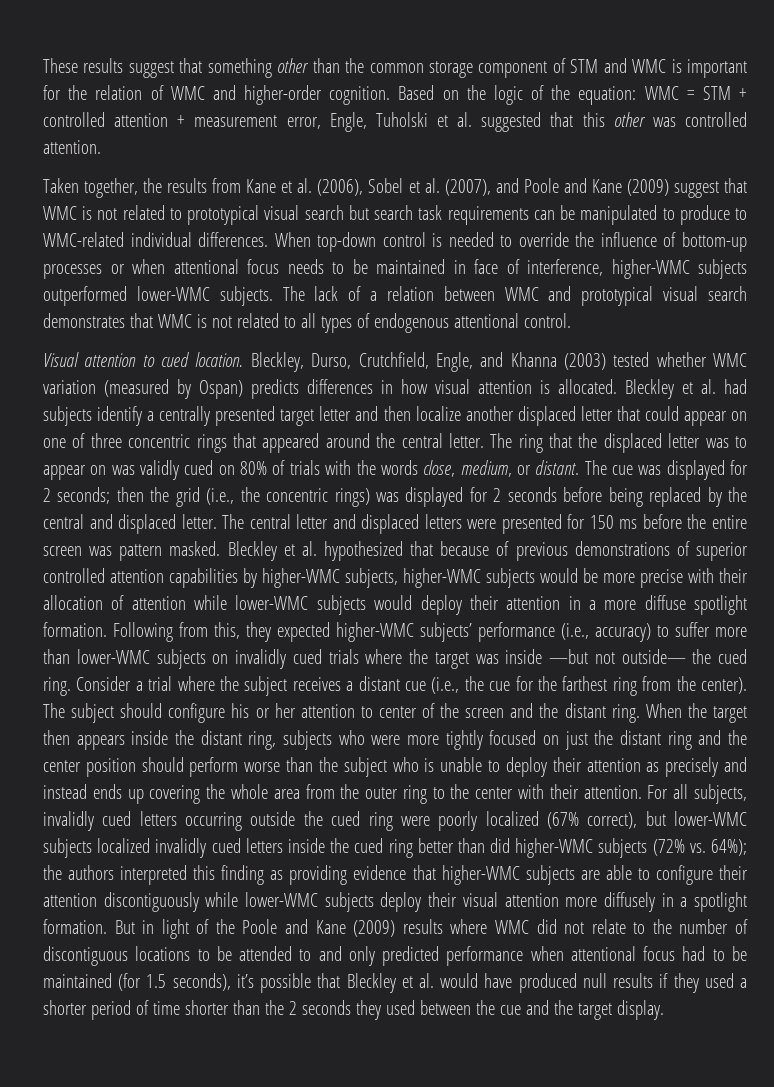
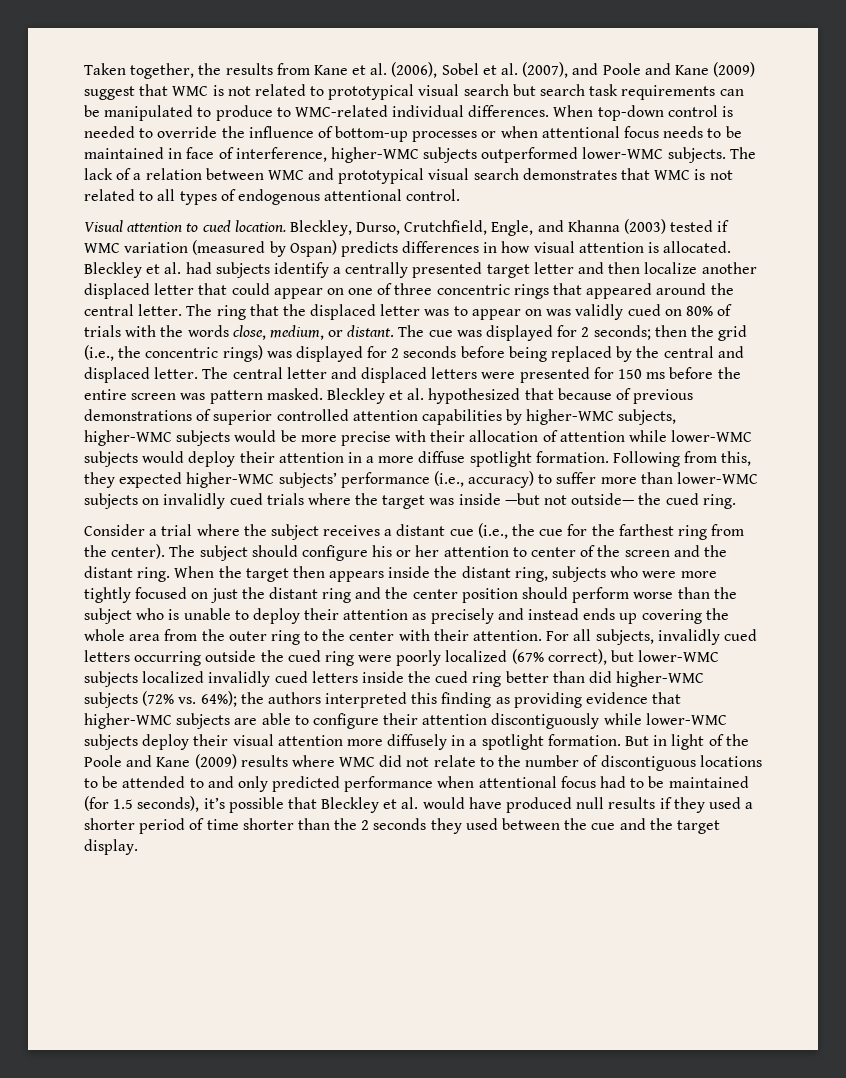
[43,58,747,78] [43,85,747,105] [43,112,747,132] [43,140,101,154] These results suggest that something other than the common storage component of STM and WMC is important for the relation of WMC and higher-order cognition. Based on the logic of the equation: WMC = STM + controlled attention + measurement error, Engle, Tuholski et al. suggested that this other was controlled attention. // -> (84, 69) none
[656,352,707,367] whether -> [717,220,730,232] if
(71, 686) none -> (736, 501) //

